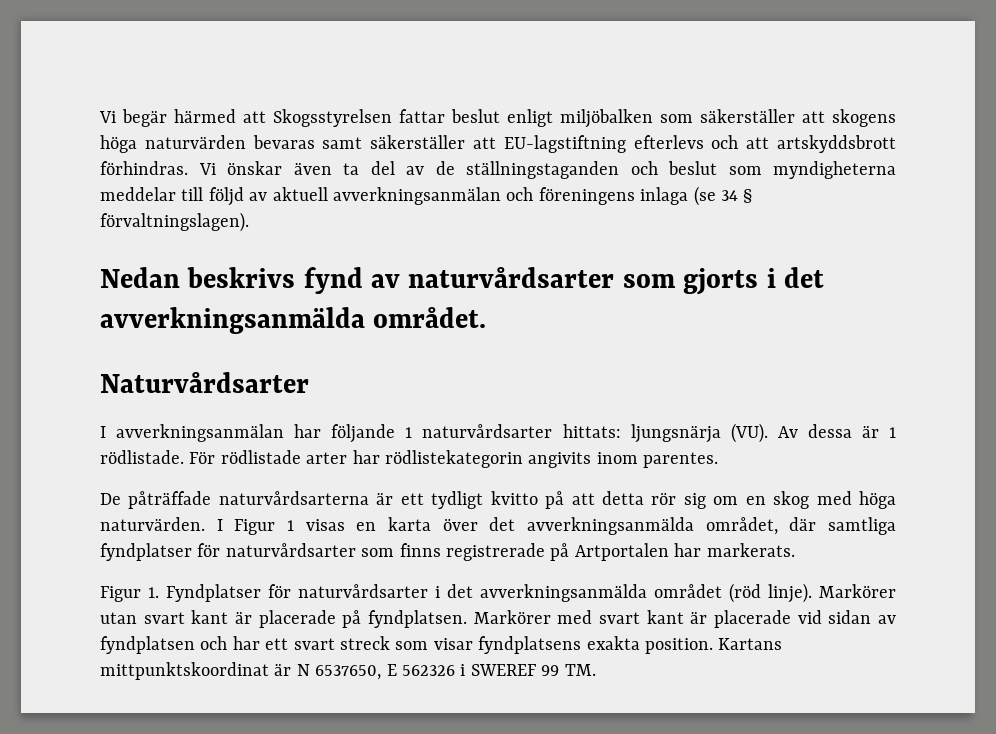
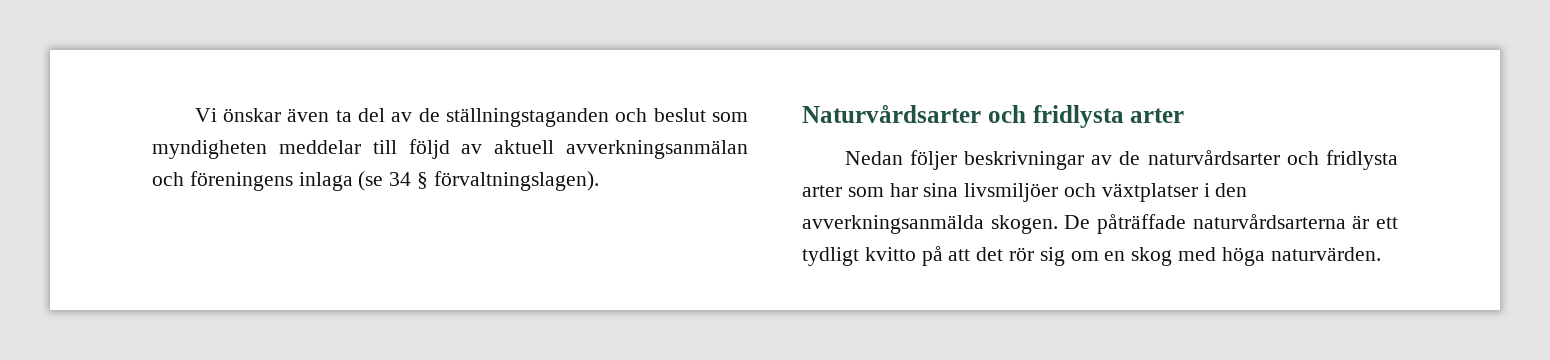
[99,109,896,128] [100,135,896,153] [100,161,216,175] Vi begär härmed att Skogsstyrelsen fattar beslut enligt miljöbalken som säkerställer att skogens höga naturvärden bevaras samt säkerställer att EU-lagstiftning efterlevs och att artskyddsbrott förhindras. Vi -> [194,108,217,122] Vi
[773,161,896,179] myndigheterna -> [152,140,267,159] myndigheten
[100,267,824,295] [100,307,487,334] [100,372,309,393] [100,423,897,443] [100,450,719,468] Nedan beskrivs fynd av naturvårdsarter som gjorts i det avverkningsanmälda området. // Naturvårdsarter // I avverkningsanmälan har följande 1 naturvårdsarter hittats: ljungsnärja (VU). Av dessa är 1 rödlistade. För rödlistade arter har rödlistekategorin angivits inom parentes. // -> [802,104,1185,128] [844,150,1398,170] [802,183,1248,202] [802,215,1058,234] Naturvårdsarter och fridlysta arter // Nedan följer beskrivningar av de naturvårdsarter och fridlysta arter som har sina livsmiljöer och växtplatser i den avverkningsanmälda skogen.
[601,491,644,505] detta -> [976,247,1004,261] det
[216,517,896,535] [100,543,795,561] [100,583,896,603] [100,610,896,628] [100,636,783,654] [100,662,596,680] I Figur 1 visas en karta över det avverkningsanmälda området, där samtliga fyndplatser för naturvårdsarter som finns registrerade på Artportalen har markerats. // Figur 1. Fyndplatser för naturvårdsarter i det avverkningsanmälda området (röd linje). Markörer utan svart kant är placerade på fyndplatsen. Markörer med svart kant är placerade vid sidan av fyndplatsen och har ett svart streck som visar fyndplatsens exakta position. Kartans mittpunktskoordinat är N 6537650, E 562326 i SWEREF 99 TM. -> (1381, 254) none

